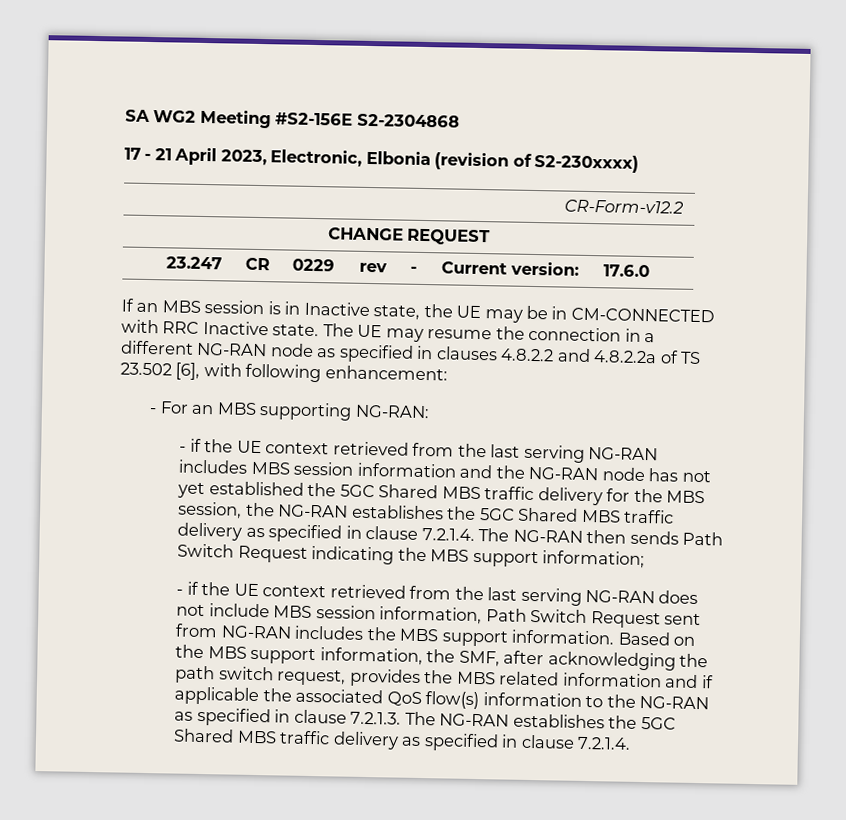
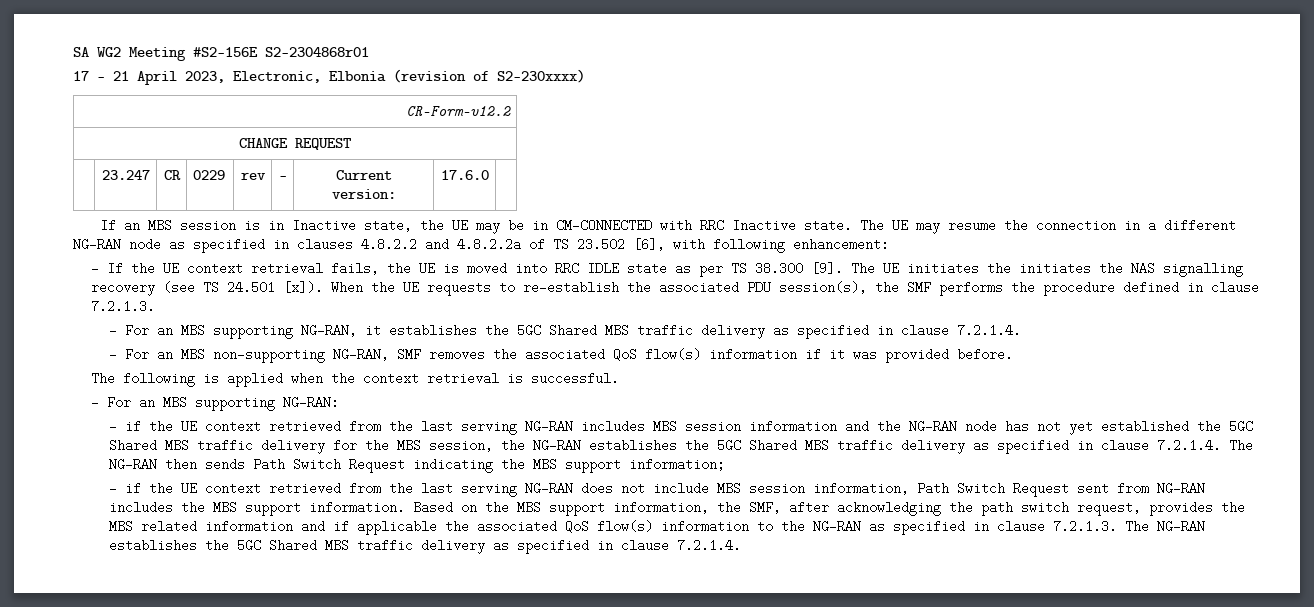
[356,113,460,128] S2-2304868 -> [265,47,369,57] S2-2304868r01
(448, 373) none -> [91,262,1244,277] [91,281,1260,296] [91,300,156,313] [109,324,1022,339] [109,348,1014,363] [91,372,620,387] // - If the UE context retrieval fails, the UE is moved into RRC IDLE state as per TS 38.300 [9]. The UE initiates the initiates the NAS signalling recovery (see TS 24.501 [x]). When the UE requests to re-establish the associated PDU session(s), the SMF performs the procedure defined in clause 7.2.1.3. // - For an MBS supporting NG-RAN, it establishes the 5GC Shared MBS traffic delivery as specified in clause 7.2.1.4. // - For an MBS non-supporting NG-RAN, SMF removes the associated QoS flow(s) information if it was provided before. // The following is applied when the context retrieval is successful.

